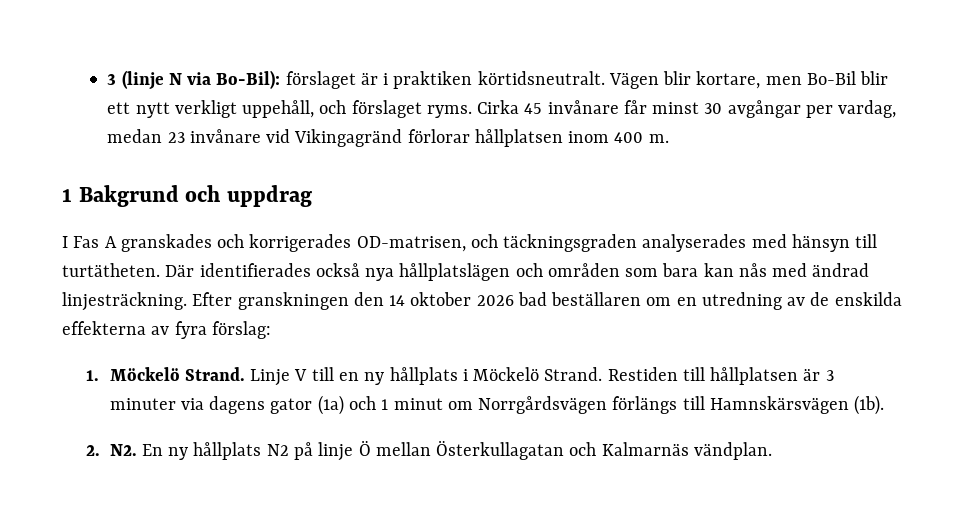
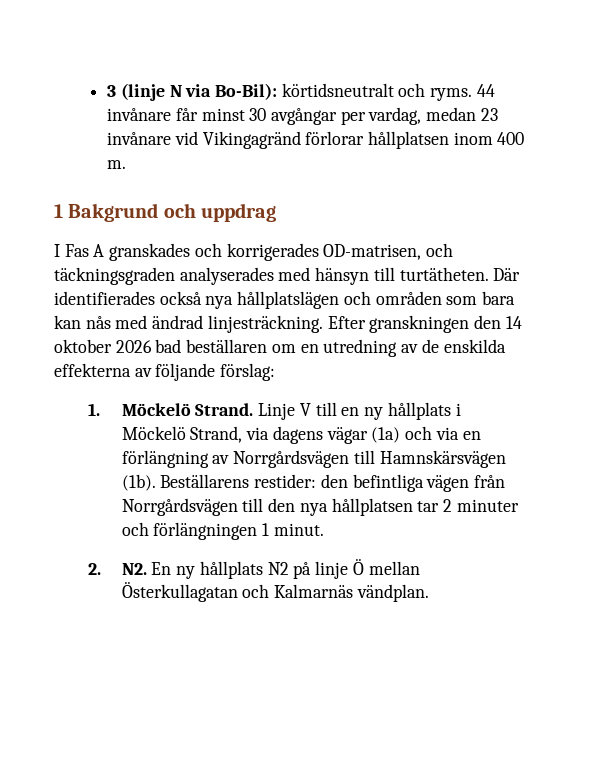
[285,71,889,89] [107,100,543,118] förslaget är i praktiken körtidsneutralt. Vägen blir kortare, men Bo-Bil blir ett nytt verkligt uppehåll, och förslaget ryms. Cirka 45 -> [281,83,495,101] körtidsneutralt och ryms. 44
[174,321,207,339] fyra -> [155,363,216,381] följande
[544,367,834,385] [109,398,176,410] Strand. Restiden till hållplatsen är 3 minuter -> [190,426,243,443] Strand,
[270,398,313,414] gator -> [326,427,368,444] vägar
[381,395,885,415] 1 minut om Norrgårdsvägen förlängs till Hamnskärsvägen (1b). -> [435,427,481,440] [121,450,506,468] [121,474,506,492] [121,498,519,516] [121,522,324,540] via en förlängning av Norrgårdsvägen till Hamnskärsvägen (1b). Beställarens restider: den befintliga vägen från Norrgårdsvägen till den nya hållplatsen tar 2 minuter och förlängningen 1 minut.

